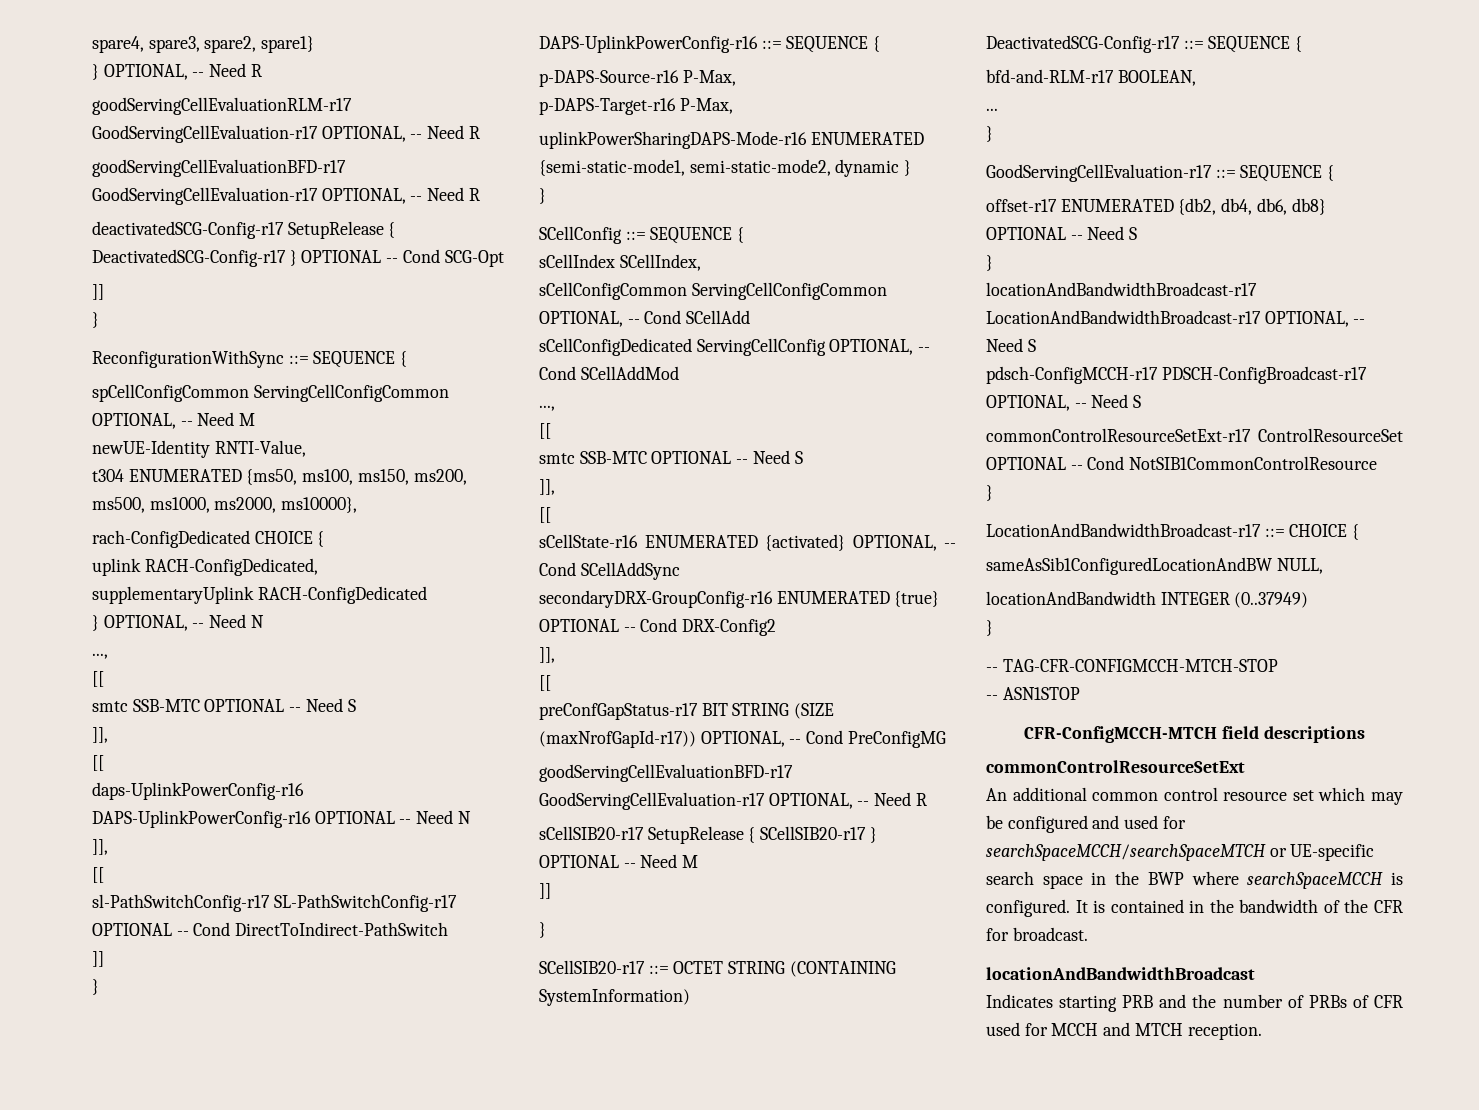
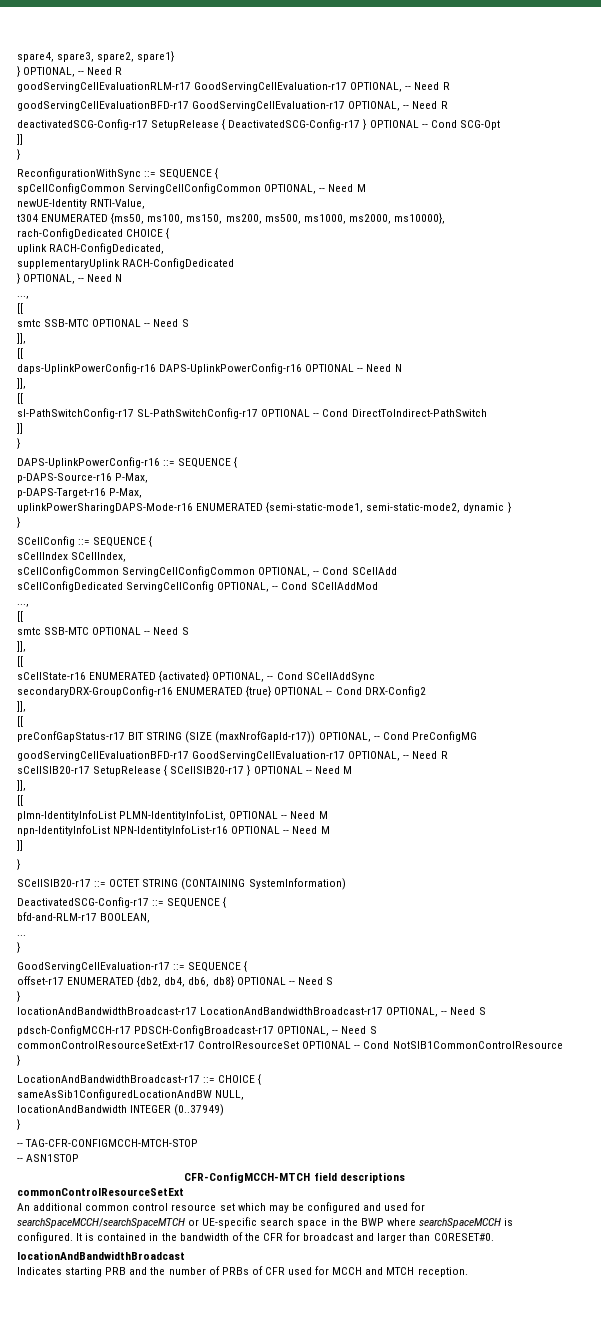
(699, 861) none -> [17,780,26,791] [17,795,23,806] [17,810,328,821] [17,825,330,836] // ]], // [[ // plmn-IdentityInfoList PLMN-IdentityInfoList, OPTIONAL -- Need M // npn-IdentityInfoList NPN-IdentityInfoList-r16 OPTIONAL -- Need M
[1012,927,1088,941] broadcast. -> [303,1233,494,1243] broadcast and larger than CORESET#0.

